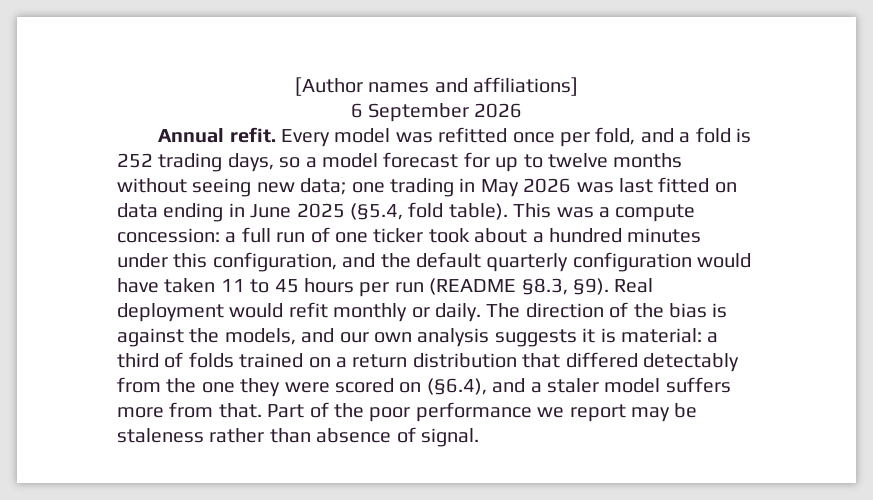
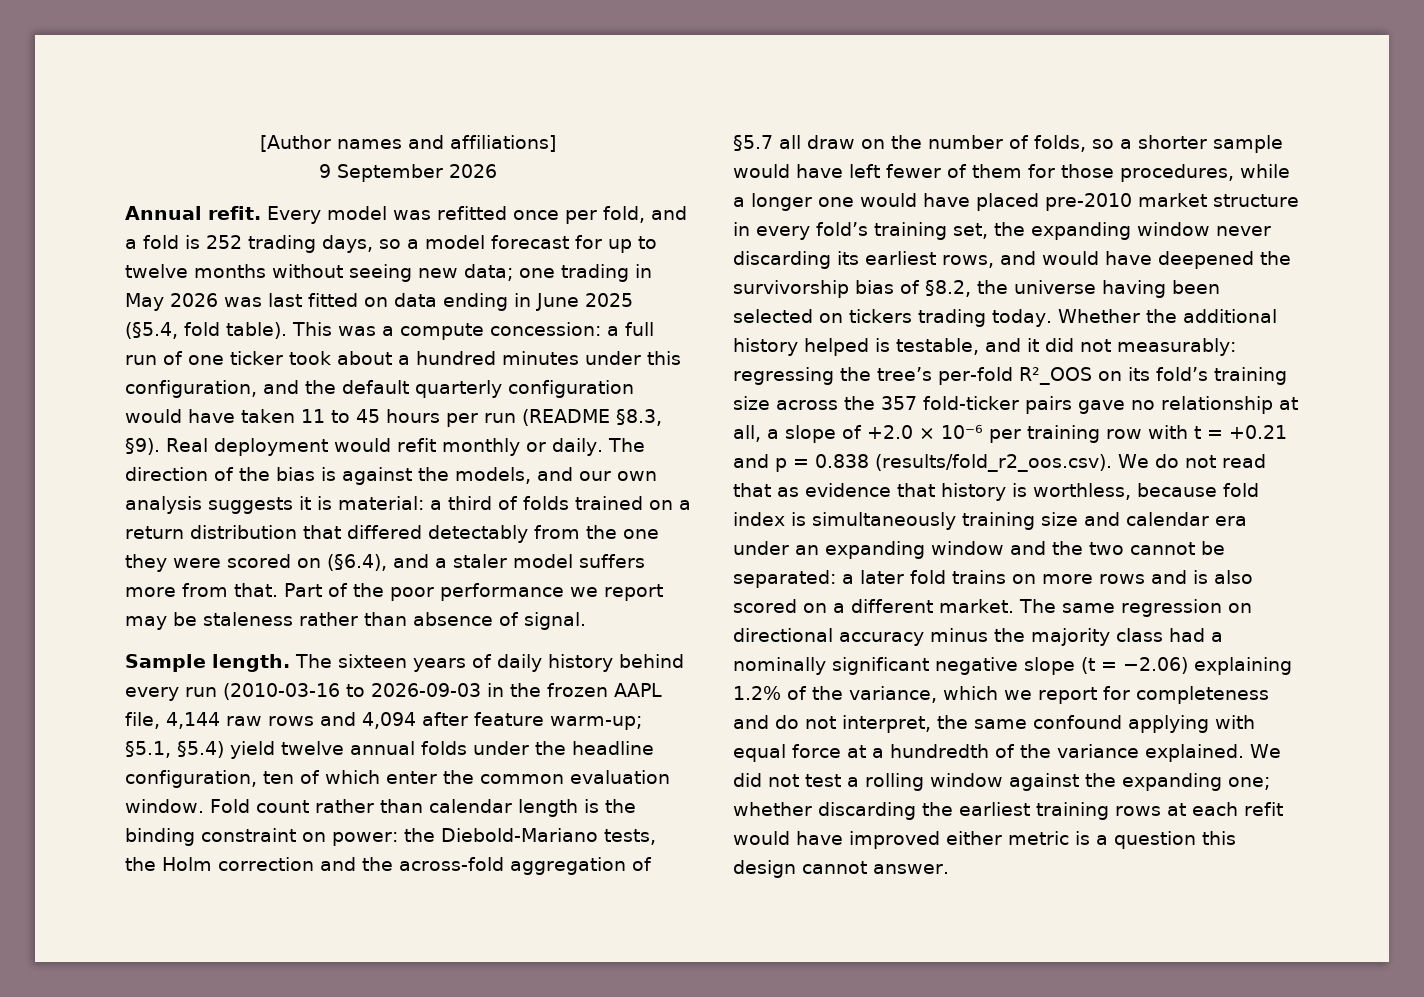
[350,103,363,118] 6 -> [319,164,331,178] 9
(479, 437) none -> [125,654,684,672] [125,683,662,701] [125,712,642,730] [125,741,654,759] [125,770,670,788] [125,799,636,817] [125,828,656,846] [125,857,652,875] [733,135,1283,153] [733,164,1290,182] [733,193,1299,211] [733,222,1271,240] [733,251,1291,269] [733,280,1220,298] [733,309,1277,327] [733,338,1236,356] [733,367,1287,385] [733,396,1298,414] [733,424,1287,443] [733,454,1266,472] [733,483,1259,501] [733,512,1247,530] [733,541,1225,559] [733,570,1253,588] [733,599,1252,617] [733,628,1223,646] [733,657,1292,675] [733,686,1269,704] [733,715,1255,733] [733,744,1281,762] [733,773,1270,791] [733,802,1283,820] [733,831,1236,849] [733,860,949,878] // Sample length. The sixteen years of daily history behind every run (2010-03-16 to 2026-09-03 in the frozen AAPL file, 4,144 raw rows and 4,094 after feature warm-up; §5.1, §5.4) yield twelve annual folds under the headline configuration, ten of which enter the common evaluation window. Fold count rather than calendar length is the binding constraint on power: the Diebold-Mariano tests, the Holm correction and the across-fold aggregation of §5.7 all draw on the number of folds, so a shorter sample would have left fewer of them for those procedures, while a longer one would have placed pre-2010 market structure in every fold’s training set, the expanding window never discarding its earliest rows, and would have deepened the survivorship bias of §8.2, the universe having been selected on tickers trading today. Whether the additional history helped is testable, and it did not measurably: regressing the tree’s per-fold R²_OOS on its fold’s training size across the 357 fold-ticker pairs gave no relationship at all, a slope of +2.0 × 10⁻⁶ per training row with t = +0.21 and p = 0.838 (results/fold_r2_oos.csv). We do not read that as evidence that history is worthless, because fold index is simultaneously training size and calendar era under an expanding window and the two cannot be separated: a later fold trains on more rows and is also scored on a different market. The same regression on directional accuracy minus the majority class had a nominally significant negative slope (t = −2.06) explaining 1.2% of the variance, which we report for completeness and do not interpret, the same confound applying with equal force at a hundredth of the variance explained. We did not test a rolling window against the expanding one; whether discarding the earliest training rows at each refit would have improved either metric is a question this design cannot answer.

